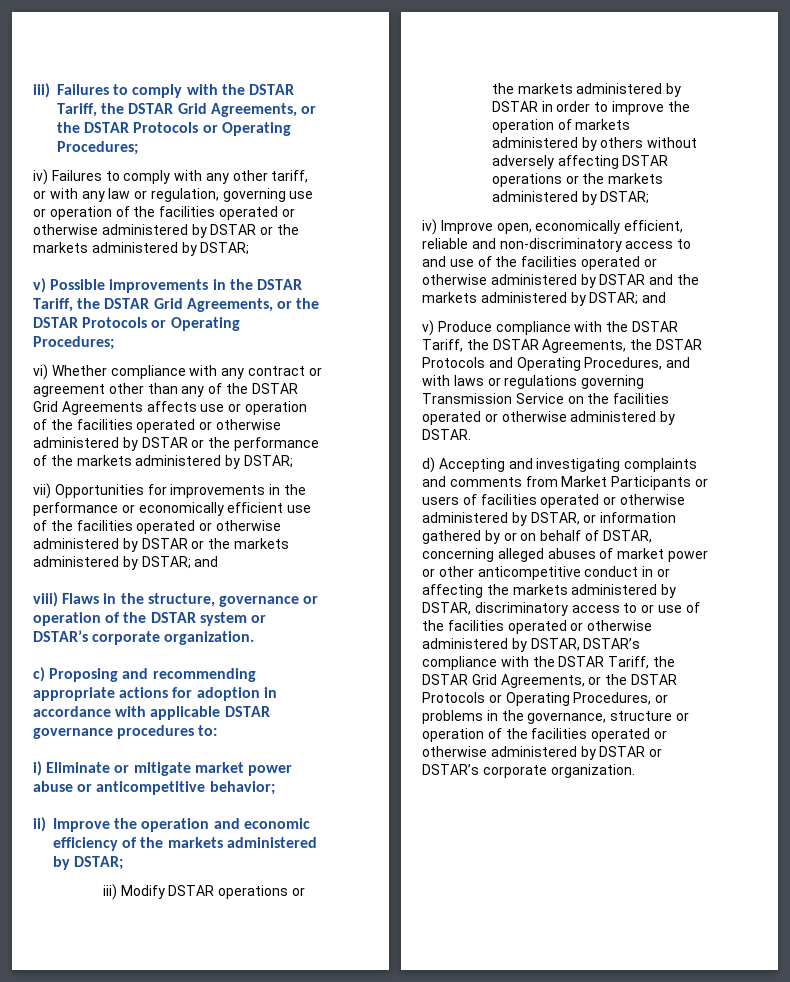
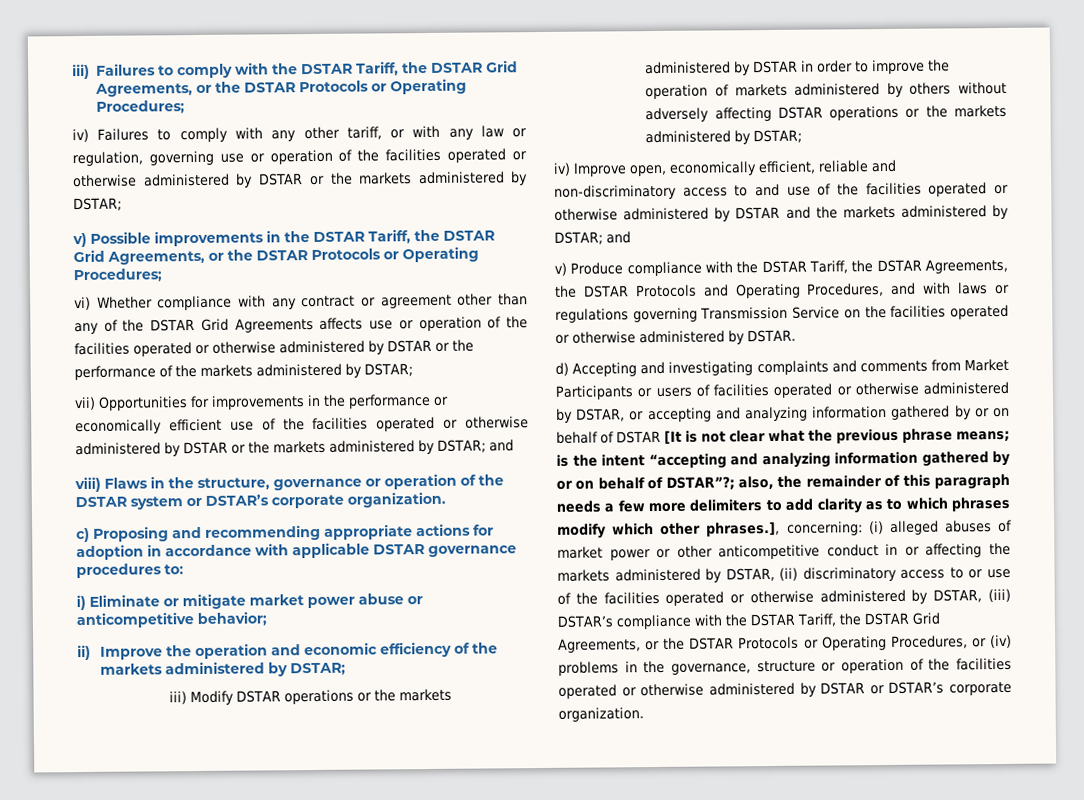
[600,512,677,523] [422,530,652,544] [422,548,494,562] information gathered by or on behalf of DSTAR, concerning -> [647,405,1010,423] [556,428,1010,444] [556,450,1010,470] [556,473,1010,490] [556,496,1010,514] [557,521,884,539] accepting and analyzing information gathered by or on behalf of DSTAR [It is not clear what the previous phrase means; is the intent “accepting and analyzing information gathered by or on behalf of DSTAR”?; also, the remainder of this paragraph needs a few more delimiters to add clarity as to which phrases modify which other phrases.], concerning: (i)
(471, 608) none -> [779,567,799,581] (ii)
(580, 644) none -> [988,588,1011,603] (iii)
(669, 698) none -> [990,634,1012,649] (iv)

